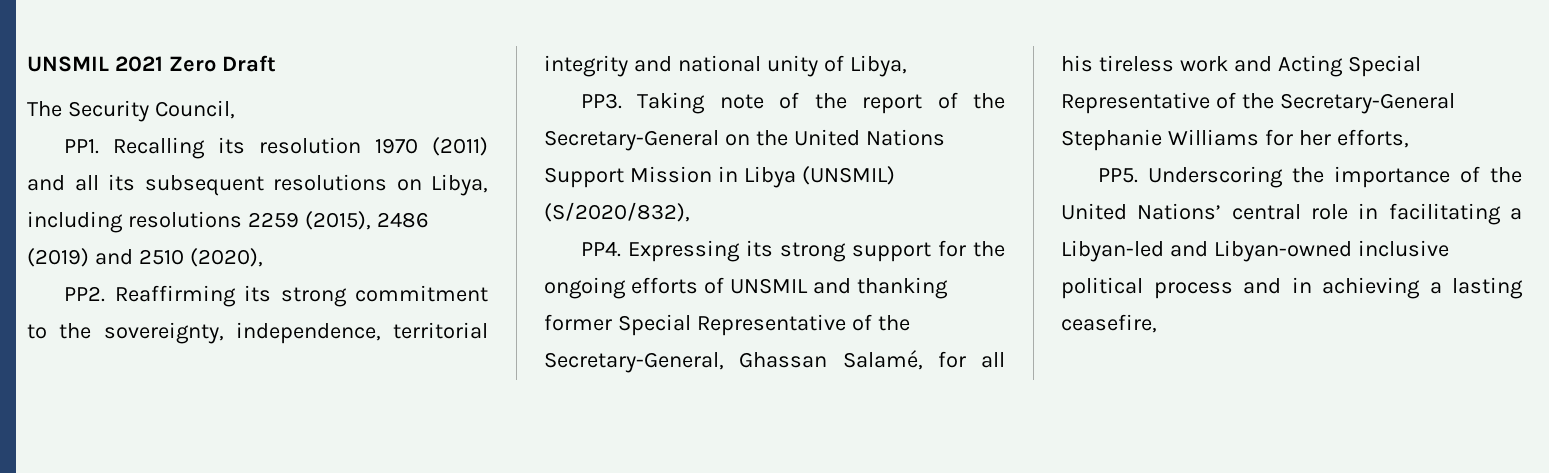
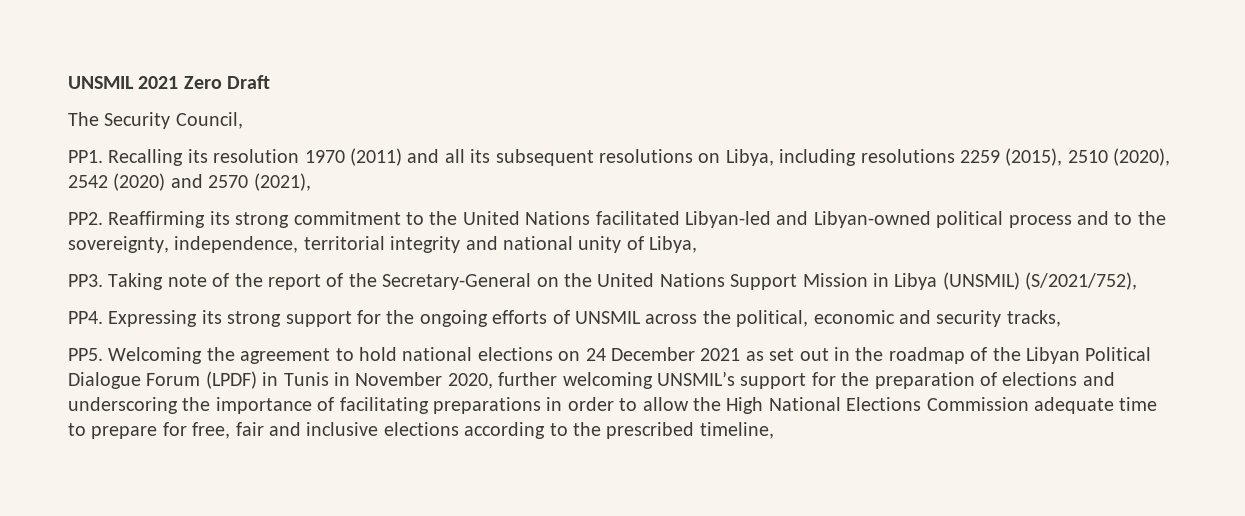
[376,212,429,228] [27,248,133,267] 2486 (2019) and -> (1063, 157) none
(263, 257) none -> [68,173,311,191] 2542 (2020) and 2570 (2021),
(92, 331) none -> [462,211,1166,228] United Nations facilitated Libyan-led and Libyan-owned political process and to the
[544,202,690,222] (S/2020/832), -> [1025,272,1138,290] (S/2021/752),
[812,277,948,299] [544,314,910,336] [544,350,1005,373] [1061,55,1421,77] [1061,92,1455,114] [1061,129,1409,151] [1097,166,1522,188] [1061,203,1522,225] [1061,240,1449,262] [1061,277,1523,299] [1061,314,1157,333] and thanking former Special Representative of the Secretary-General, Ghassan Salamé, for all his tireless work and Acting Special Representative of the Secretary-General Stephanie Williams for her efforts, // PP5. Underscoring the importance of the United Nations’ central role in facilitating a Libyan-led and Libyan-owned inclusive political process and in achieving a lasting ceasefire, -> [645,310,1061,327] [68,347,1152,364] [68,371,1115,389] [68,397,1158,414] [68,422,774,439] across the political, economic and security tracks, // PP5. Welcoming the agreement to hold national elections on 24 December 2021 as set out in the roadmap of the Libyan Political Dialogue Forum (LPDF) in Tunis in November 2020, further welcoming UNSMIL’s support for the preparation of elections and underscoring the importance of facilitating preparations in order to allow the High National Elections Commission adequate time to prepare for free, fair and inclusive elections according to the prescribed timeline,

